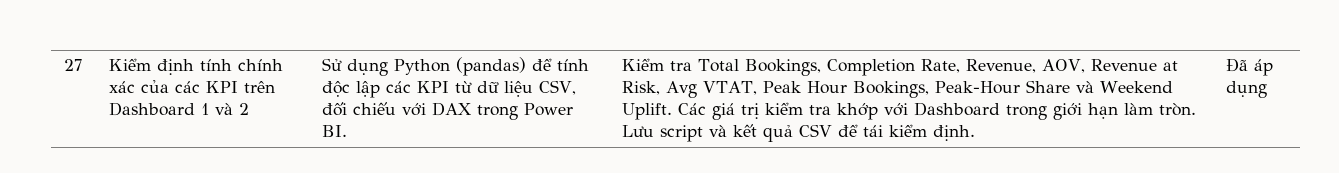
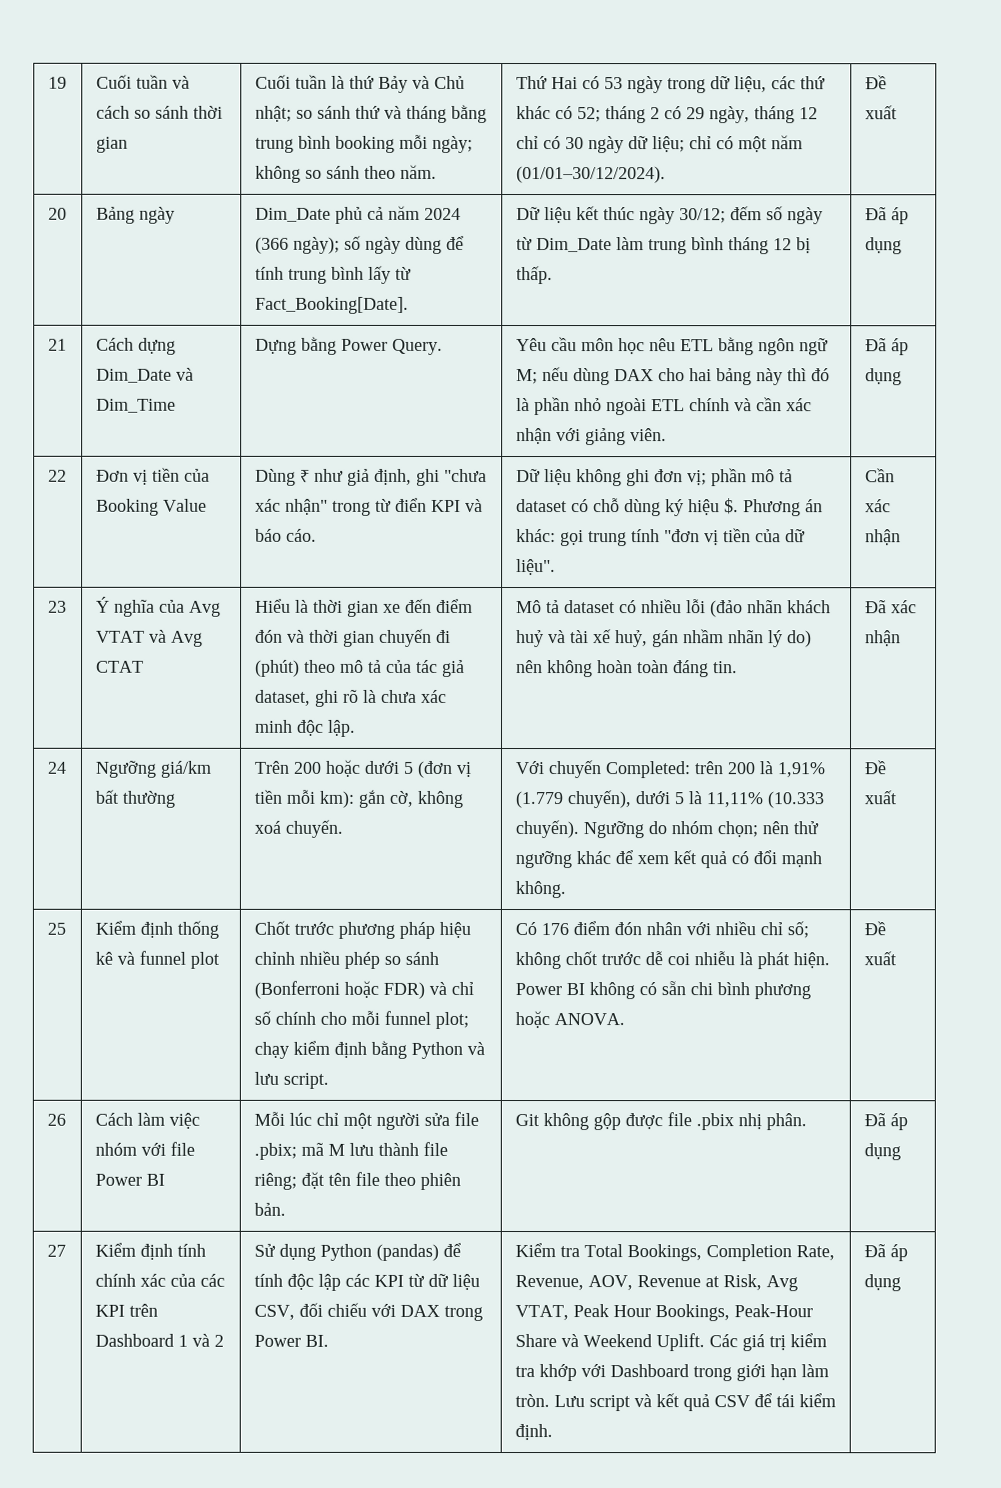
(64, 65) none -> [47,76,67,89] [95,74,190,89] [95,105,223,119] [95,136,128,153] [254,74,465,93] [254,104,487,123] [254,134,473,153] [254,164,437,183] [515,76,826,94] [515,106,818,124] [515,135,803,154] [515,166,666,184] [864,75,887,90] [864,105,897,120] [47,207,67,220] [95,206,175,224] [254,205,461,224] [254,235,464,254] [254,265,412,284] [254,296,409,314] [515,206,823,225] [515,237,811,255] [515,266,553,285] [864,207,909,225] [864,237,902,255] [47,338,67,351] [95,337,176,355] [95,367,194,383] [95,398,176,413] [254,336,443,355] [515,337,829,356] [515,367,830,386] [515,397,812,416] [515,428,667,446] [864,338,909,356] [864,368,902,386] [47,469,67,482] [95,467,210,485] [95,498,207,516] [254,468,487,486] [254,497,483,516] [254,528,317,542] [515,468,793,487] [515,498,823,517] [515,528,806,547] [515,559,556,576] [864,468,895,483] [864,499,891,513] [864,529,901,546] [47,600,67,613] [95,596,221,617] [95,629,203,647] [95,660,144,673] [254,598,473,617] [254,628,451,647] [254,659,465,677] [254,689,447,707] [254,719,356,737] [515,599,831,618] [515,629,812,648] [515,660,738,678] [864,600,917,614] [864,630,901,647] [46,761,66,774] [94,760,211,778] [94,789,175,808] [253,759,471,778] [253,789,463,808] [253,819,343,838] [514,760,825,779] [514,790,824,809] [514,820,819,839] [514,850,822,869] [514,881,566,899] [863,760,886,775] [863,790,896,805] [46,922,66,935] [94,920,219,939] [94,950,219,969] [253,920,471,939] [253,950,439,969] [253,980,474,999] [253,1010,469,1029] [253,1040,485,1059] [253,1071,329,1089] [514,921,809,939] [514,951,830,970] [514,981,811,1000] [514,1011,625,1029] [863,921,886,936] [863,951,896,966] [46,1113,66,1126] [94,1112,200,1129] [94,1141,195,1156] [94,1173,165,1186] [253,1111,479,1130] [253,1141,448,1160] [253,1171,461,1190] [253,1202,286,1216] [514,1112,807,1131] [863,1113,908,1131] [863,1143,901,1161] 19 | Cuối tuần và cách so sánh thời gian | Cuối tuần là thứ Bảy và Chủ nhật; so sánh thứ và tháng bằng trung bình booking mỗi ngày; không so sánh theo năm. | Thứ Hai có 53 ngày trong dữ liệu, các thứ khác có 52; tháng 2 có 29 ngày, tháng 12 chỉ có 30 ngày dữ liệu; chỉ có một năm (01/01–30/12/2024). | Đề xuất // 20 | Bảng ngày | Dim_Date phủ cả năm 2024 (366 ngày); số ngày dùng để tính trung bình lấy từ Fact_Booking[Date]. | Dữ liệu kết thúc ngày 30/12; đếm số ngày từ Dim_Date làm trung bình tháng 12 bị thấp. | Đã áp dụng // 21 | Cách dựng Dim_Date và Dim_Time | Dựng bằng Power Query. | Yêu cầu môn học nêu ETL bằng ngôn ngữ M; nếu dùng DAX cho hai bảng này thì đó là phần nhỏ ngoài ETL chính và cần xác nhận với giảng viên. | Đã áp dụng // 22 | Đơn vị tiền của Booking Value | Dùng ₹ như giả định, ghi "chưa xác nhận" trong từ điển KPI và báo cáo. | Dữ liệu không ghi đơn vị; phần mô tả dataset có chỗ dùng ký hiệu $. Phương án khác: gọi trung tính "đơn vị tiền của dữ liệu". | Cần xác nhận // 23 | Ý nghĩa của Avg VTAT và Avg CTAT | Hiểu là thời gian xe đến điểm đón và thời gian chuyến đi (phút) theo mô tả của tác giả dataset, ghi rõ là chưa xác minh độc lập. | Mô tả dataset có nhiều lỗi (đảo nhãn khách huỷ và tài xế huỷ, gán nhầm nhãn lý do) nên không hoàn toàn đáng tin. | Đã xác nhận // 24 | Ngưỡng giá/km bất thường | Trên 200 hoặc dưới 5 (đơn vị tiền mỗi km): gắn cờ, không xoá chuyến. | Với chuyến Completed: trên 200 là 1,91% (1.779 chuyến), dưới 5 là 11,11% (10.333 chuyến). Ngưỡng do nhóm chọn; nên thử ngưỡng khác để xem kết quả có đổi mạnh không. | Đề xuất // 25 | Kiểm định thống kê và funnel plot | Chốt trước phương pháp hiệu chỉnh nhiều phép so sánh (Bonferroni hoặc FDR) và chỉ số chính cho mỗi funnel plot; chạy kiểm định bằng Python và lưu script. | Có 176 điểm đón nhân với nhiều chỉ số; không chốt trước dễ coi nhiễu là phát hiện. Power BI không có sẵn chi bình phương hoặc ANOVA. | Đề xuất // 26 | Cách làm việc nhóm với file Power BI | Mỗi lúc chỉ một người sửa file .pbix; mã M lưu thành file riêng; đặt tên file theo phiên bản. | Git không gộp được file .pbix nhị phân. | Đã áp dụng //

